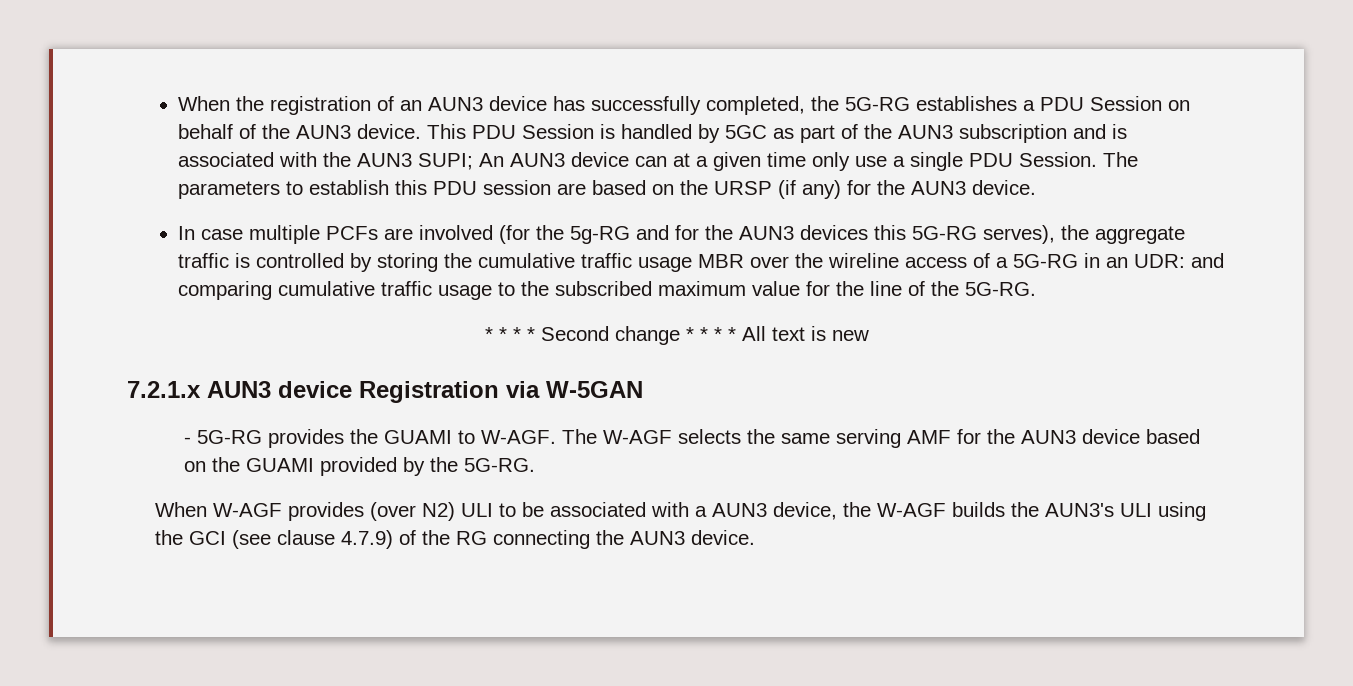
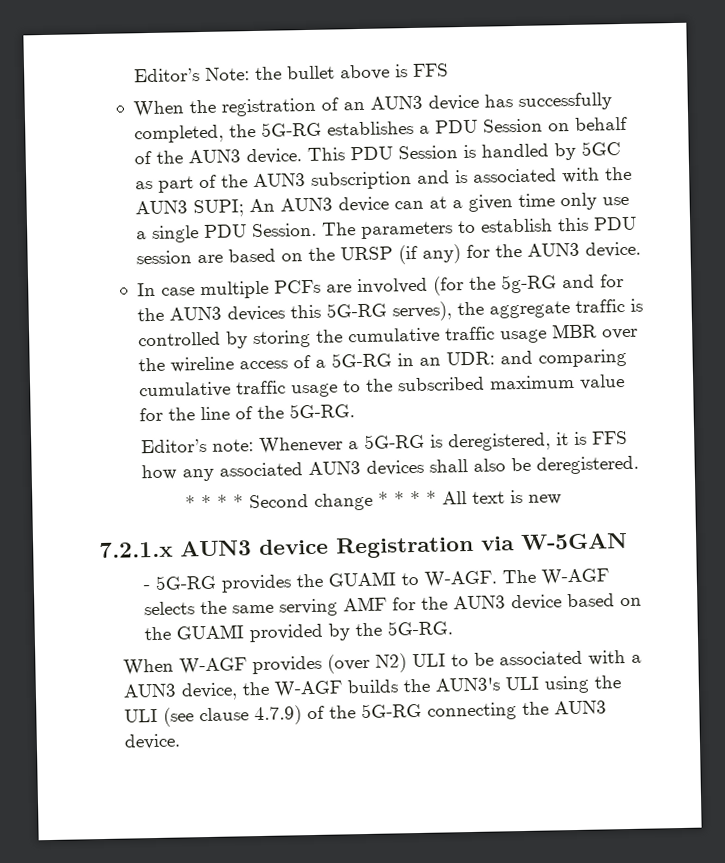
(178, 103) none -> [133,63,449,83] Editor’s Note: the bullet above is FFS //
(1037, 289) none -> [140,430,628,454] [140,455,639,482] // Editor’s note: Whenever a 5G-RG is deregistered, it is FFS how any associated AUN3 devices shall also be deregistered.
[189,531,227,545] GCI -> [123,708,158,723] ULI
[456,531,488,545] RG -> [360,702,422,719] 5G-RG

